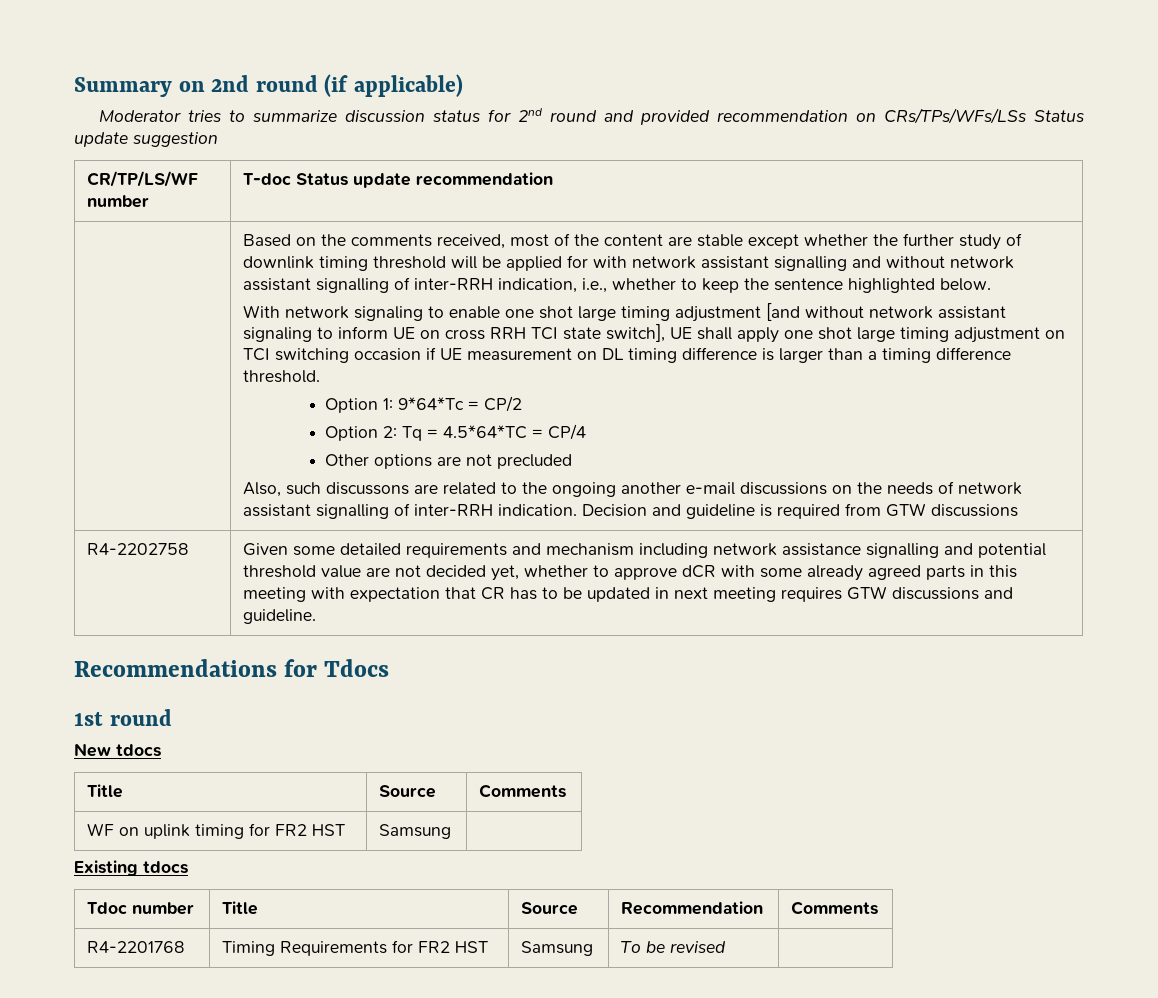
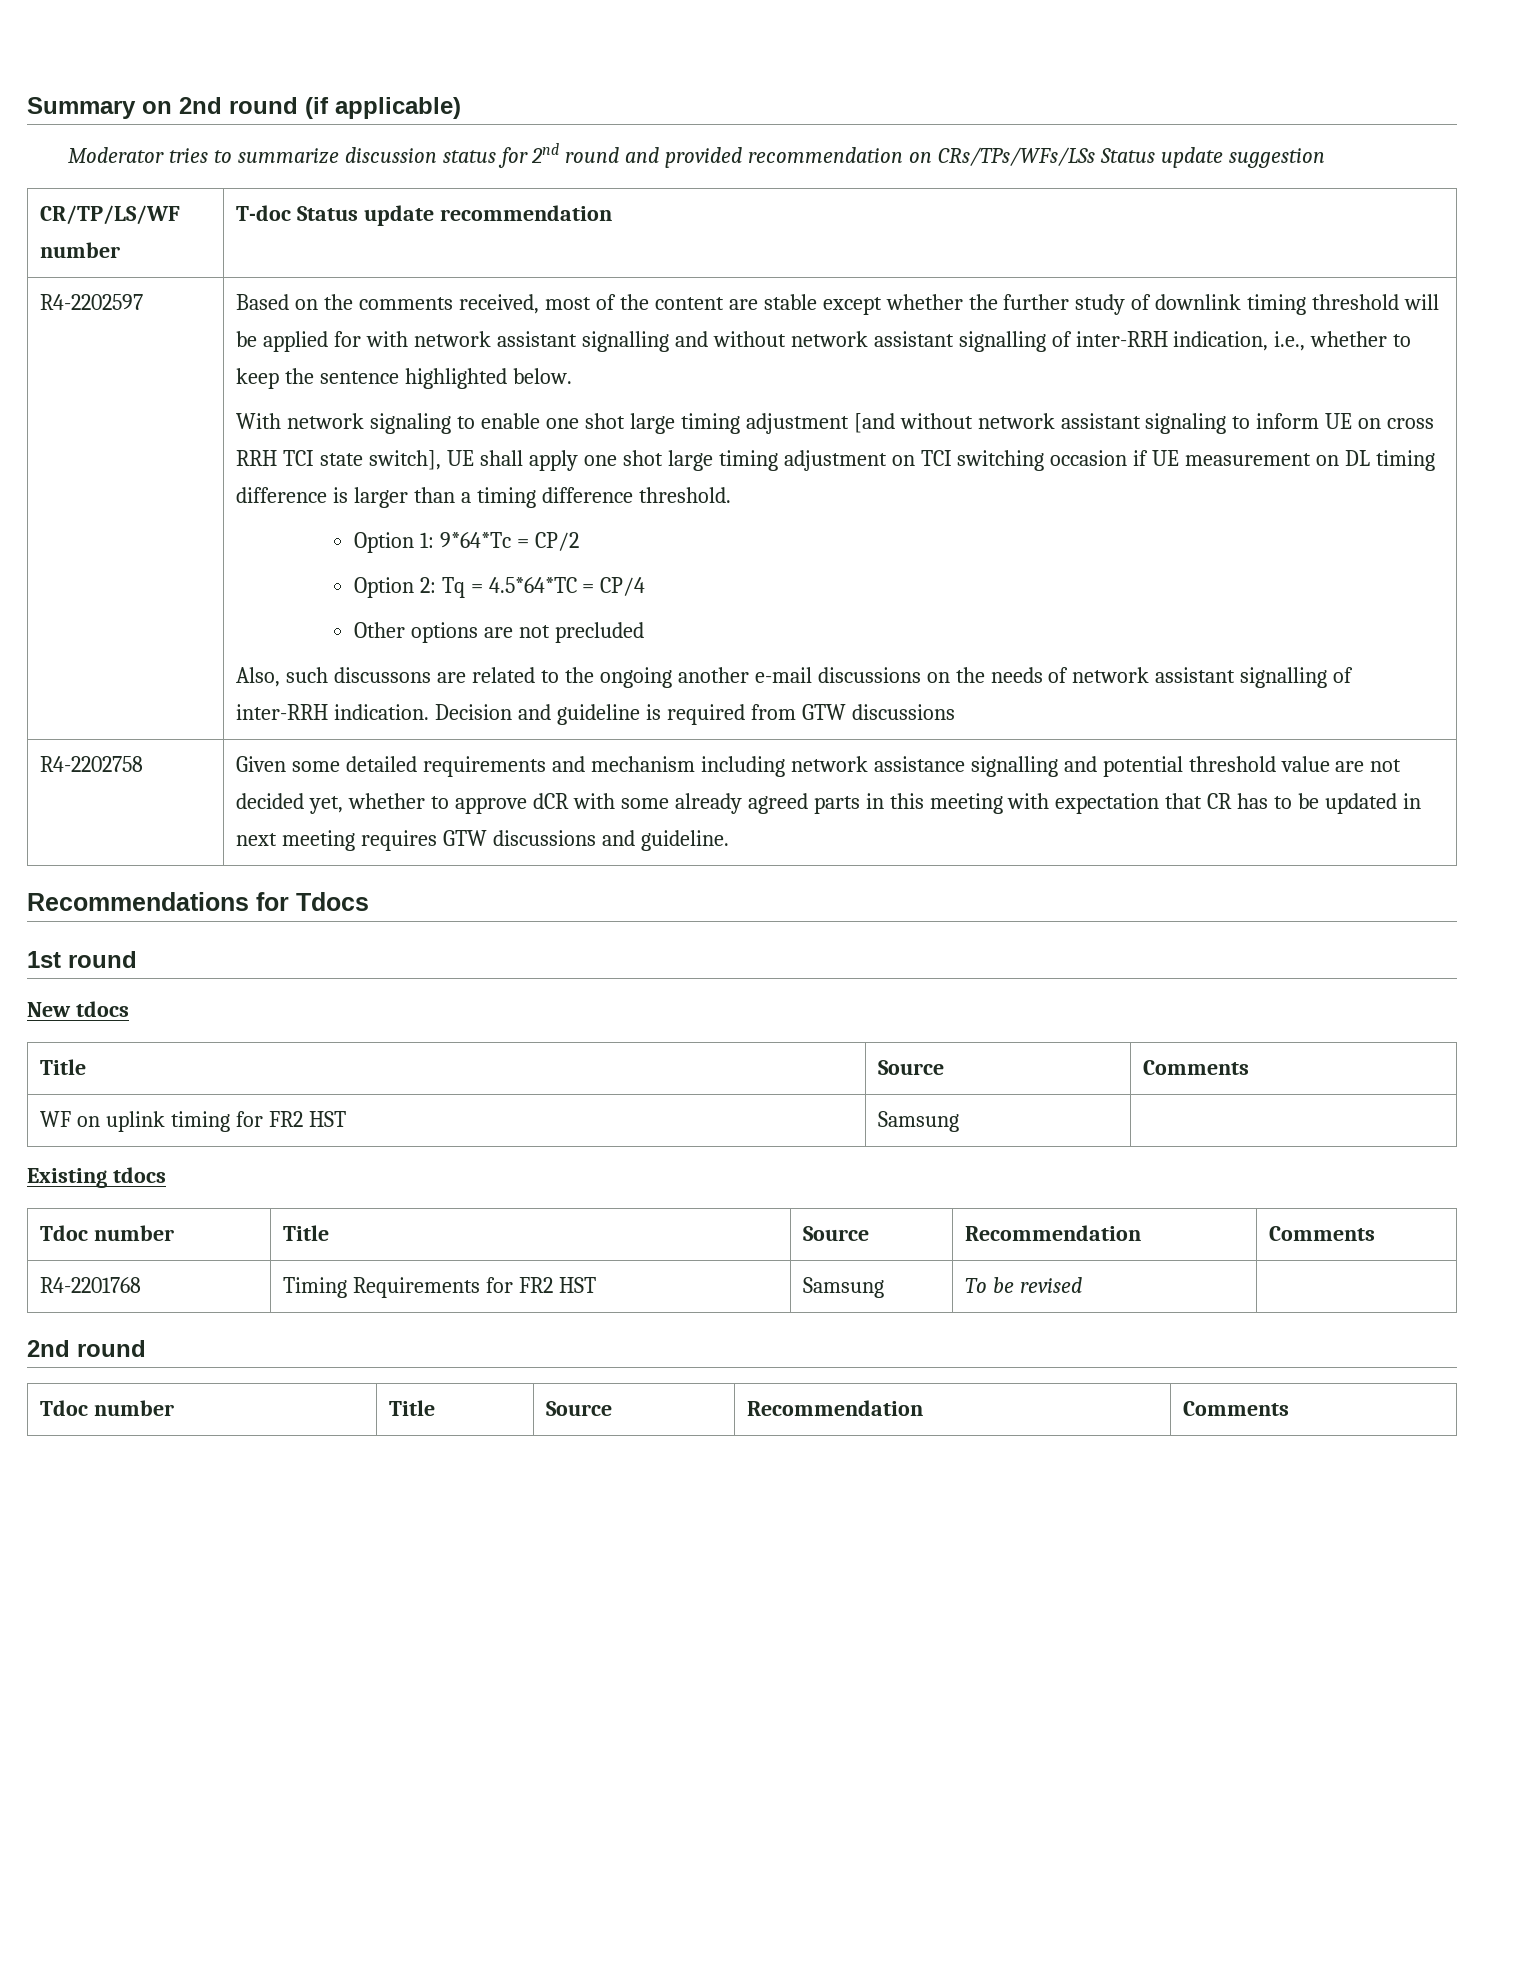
(554, 179) none -> [40,294,144,310] R4-2202597
(727, 947) none -> [27,1340,146,1357] [40,1400,175,1416] [389,1400,436,1416] [546,1401,613,1416] [747,1400,924,1416] [1183,1401,1290,1416] // 2nd round // Tdoc number | Title | Source | Recommendation | Comments

